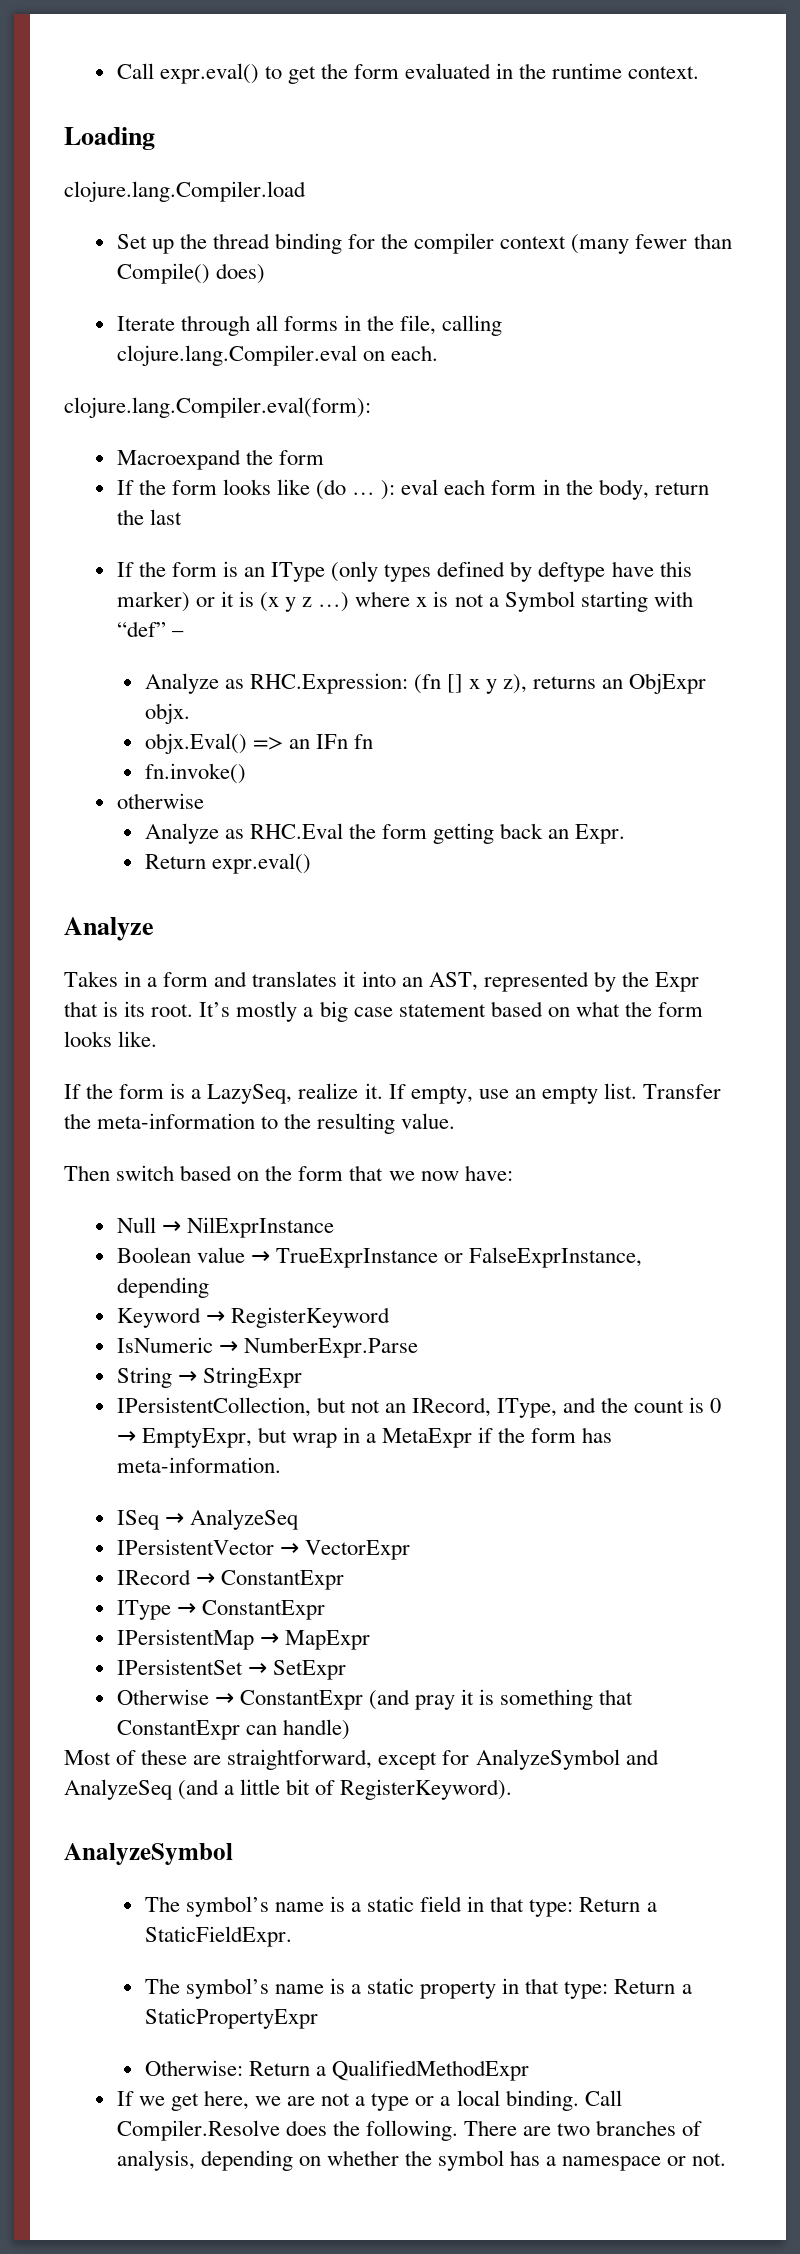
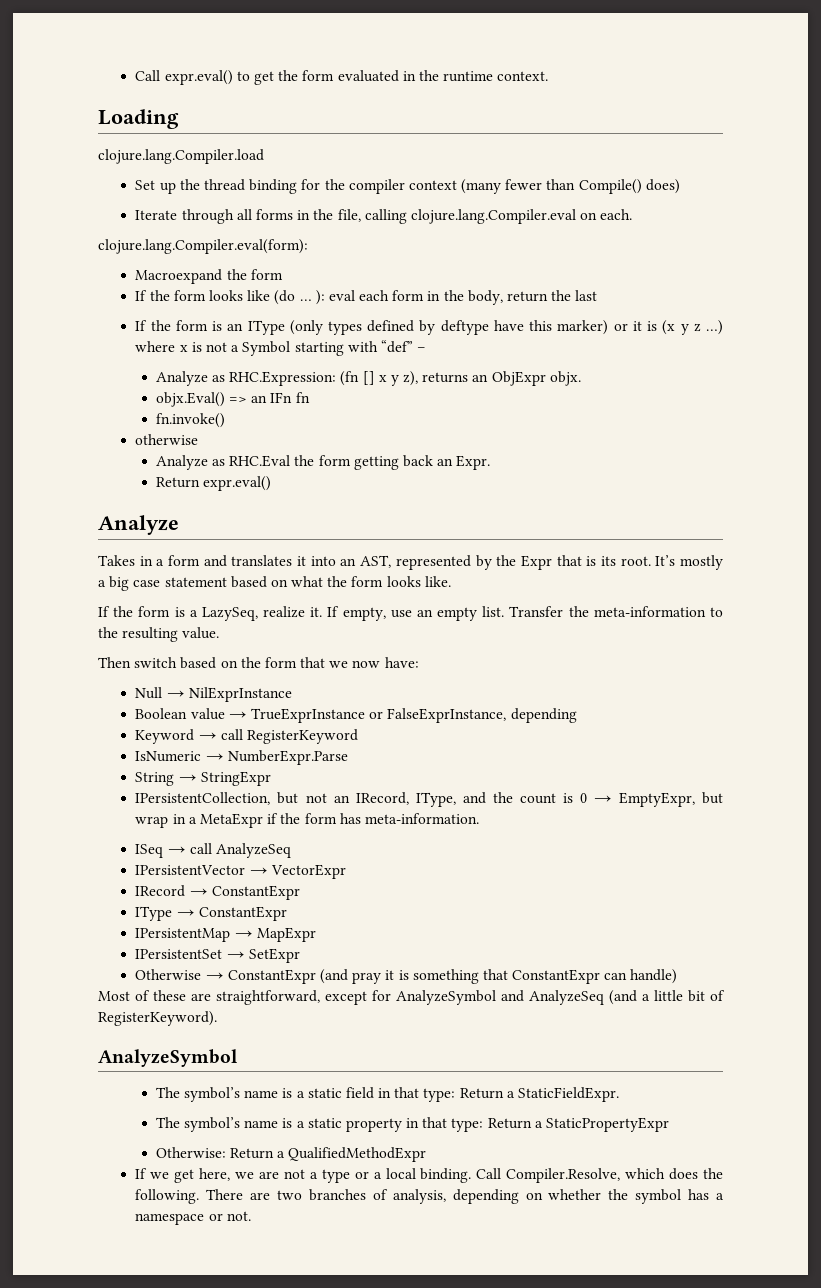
(225, 1317) none -> [220,729,243,740] call
(184, 1519) none -> [189,843,212,854] call
[116,2120,280,2141] Compiler.Resolve -> [506,1168,666,1183] Compiler.Resolve, which

